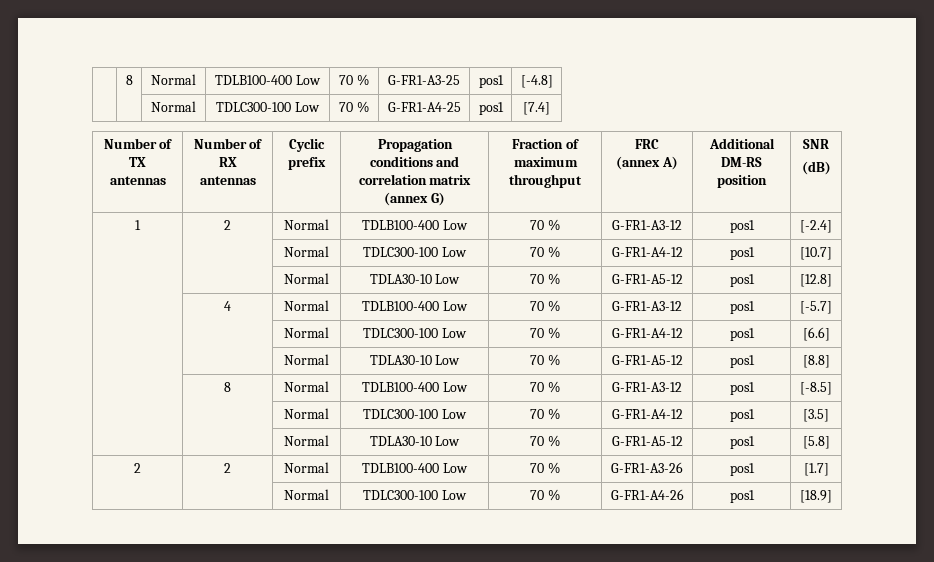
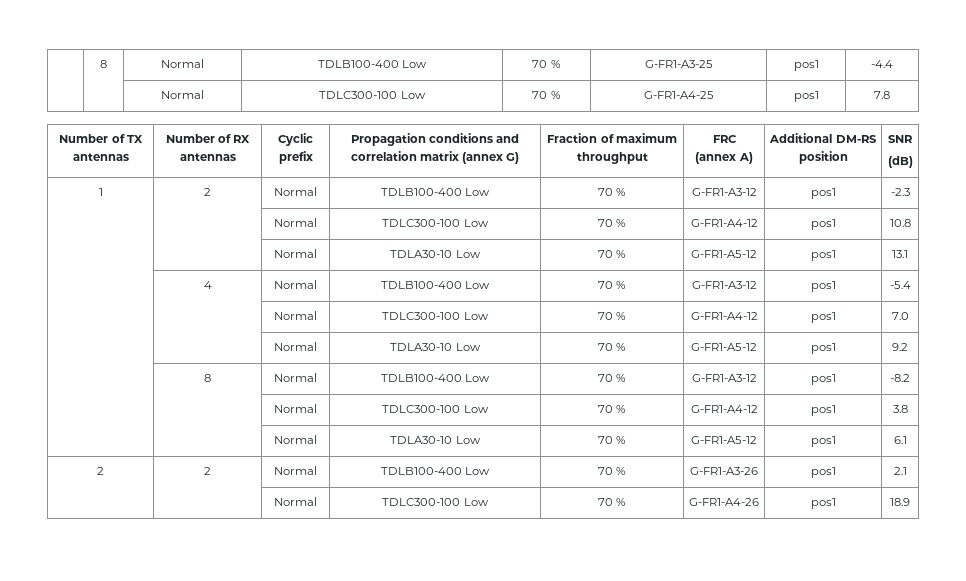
[520,75,553,88] [-4.8] -> [871,60,893,68] -4.4
[523,102,550,115] [7.4] -> [874,91,890,99] 7.8
[800,220,832,233] [284,246,329,257] [363,247,467,257] [530,246,560,258] [611,247,683,257] [729,247,755,260] [800,247,832,260] [284,273,329,284] [369,274,461,284] [530,273,560,285] [611,274,683,284] [729,274,755,287] [800,274,832,287] [-2.4] // | | Normal | TDLC300-100 Low | 70 % | G-FR1-A4-12 | pos1 | [10.7] // | | Normal | TDLA30-10 Low | 70 % | G-FR1-A5-12 | pos1 | [12.8] -> [890,188,910,196] [274,218,317,227] [382,219,489,227] [597,219,627,227] [690,219,758,227] [810,219,836,230] [889,219,911,227] [274,249,317,258] [390,250,481,258] [597,250,627,258] [691,250,757,258] [810,250,836,261] [892,250,908,258] -2.3 // | | Normal | TDLC300-100 Low | 70 % | G-FR1-A4-12 | pos1 | 10.8 // | | Normal | TDLA30-10 Low | 70 % | G-FR1-A5-12 | pos1 | 13.1
[800,301,832,314] [284,327,329,338] [363,328,467,338] [530,327,560,339] [611,328,683,338] [729,328,755,341] [802,327,830,341] [284,354,329,365] [369,355,461,365] [530,354,560,366] [611,355,683,365] [729,355,755,368] [802,355,830,368] [-5.7] // | | Normal | TDLC300-100 Low | 70 % | G-FR1-A4-12 | pos1 | [6.6] // | | Normal | TDLA30-10 Low | 70 % | G-FR1-A5-12 | pos1 | [8.8] -> [889,281,911,289] [274,311,317,320] [382,312,489,320] [597,312,627,320] [690,312,758,320] [810,312,836,323] [891,312,909,320] [274,342,317,351] [390,343,481,351] [597,343,627,351] [691,343,757,351] [810,343,836,354] [892,343,908,351] -5.4 // | | Normal | TDLC300-100 Low | 70 % | G-FR1-A4-12 | pos1 | 7.0 // | | Normal | TDLA30-10 Low | 70 % | G-FR1-A5-12 | pos1 | 9.2
[800,382,832,395] [284,408,329,419] [363,409,467,419] [530,408,560,420] [611,409,683,419] [729,409,755,422] [803,409,829,422] [284,435,329,446] [369,436,461,446] [530,435,560,447] [611,436,683,446] [729,436,755,449] [802,436,830,449] [-8.5] // | | Normal | TDLC300-100 Low | 70 % | G-FR1-A4-12 | pos1 | [3.5] // | | Normal | TDLA30-10 Low | 70 % | G-FR1-A5-12 | pos1 | [5.8] -> [890,374,910,382] [274,404,317,413] [382,405,489,413] [597,405,627,413] [690,405,758,413] [810,405,836,416] [892,405,908,413] [274,435,317,444] [390,436,481,444] [597,436,627,444] [691,436,757,444] [810,436,836,447] [893,436,907,444] -8.2 // | | Normal | TDLC300-100 Low | 70 % | G-FR1-A4-12 | pos1 | 3.8 // | | Normal | TDLA30-10 Low | 70 % | G-FR1-A5-12 | pos1 | 6.1
[803,463,829,476] [1.7] -> [893,467,907,475] 2.1
[800,490,832,503] [18.9] -> [890,498,910,506] 18.9

